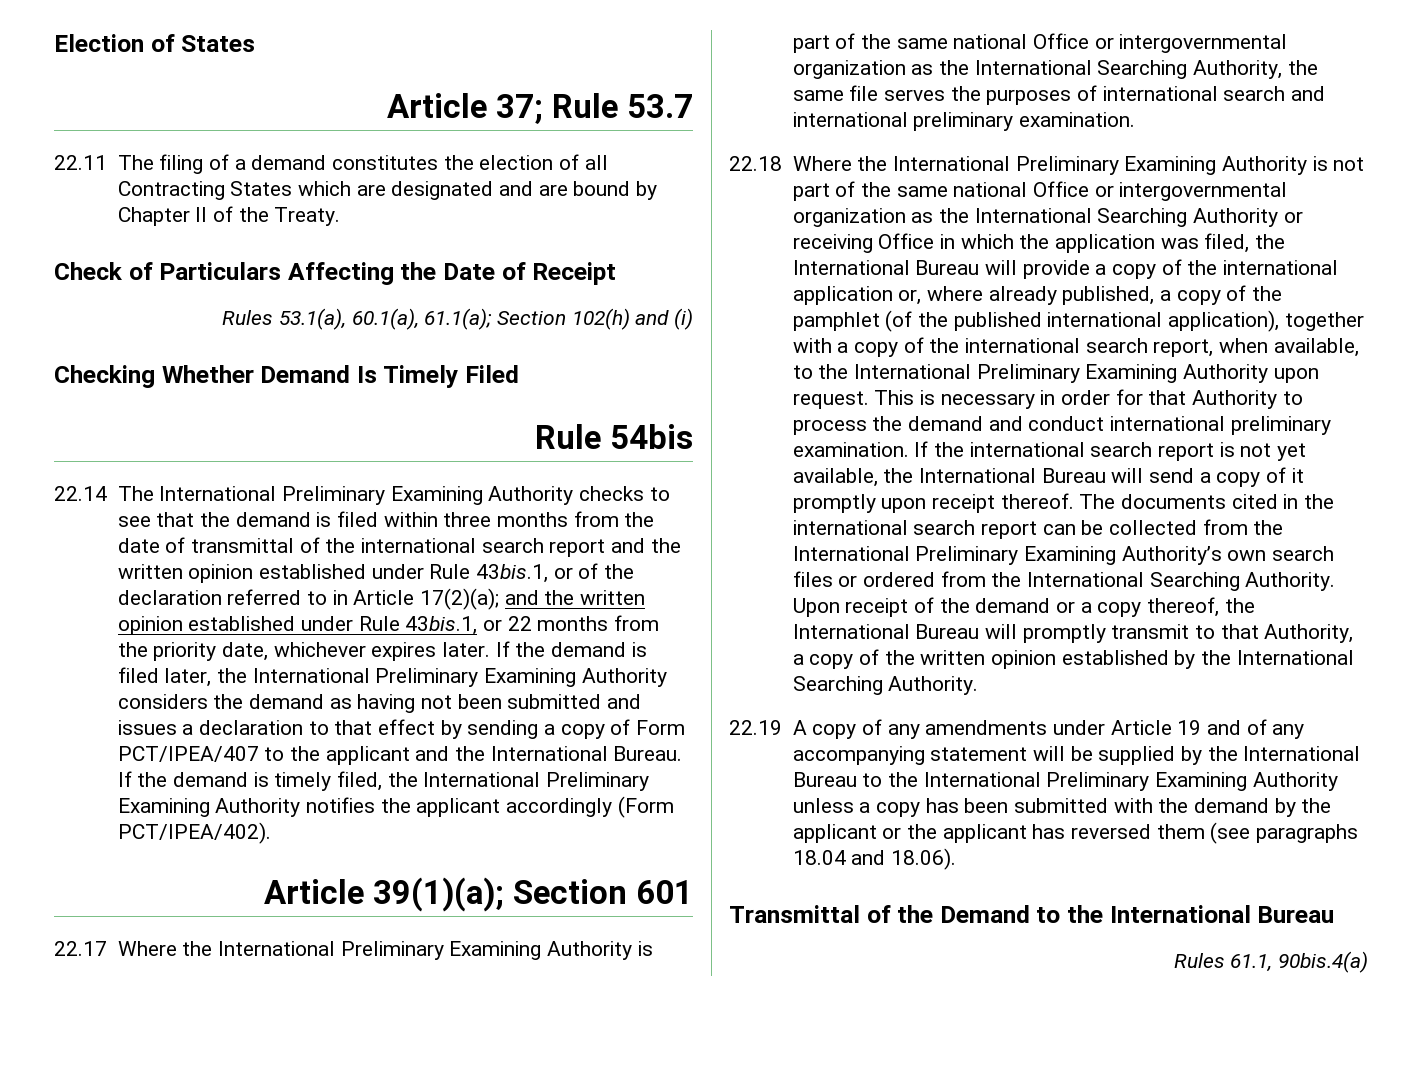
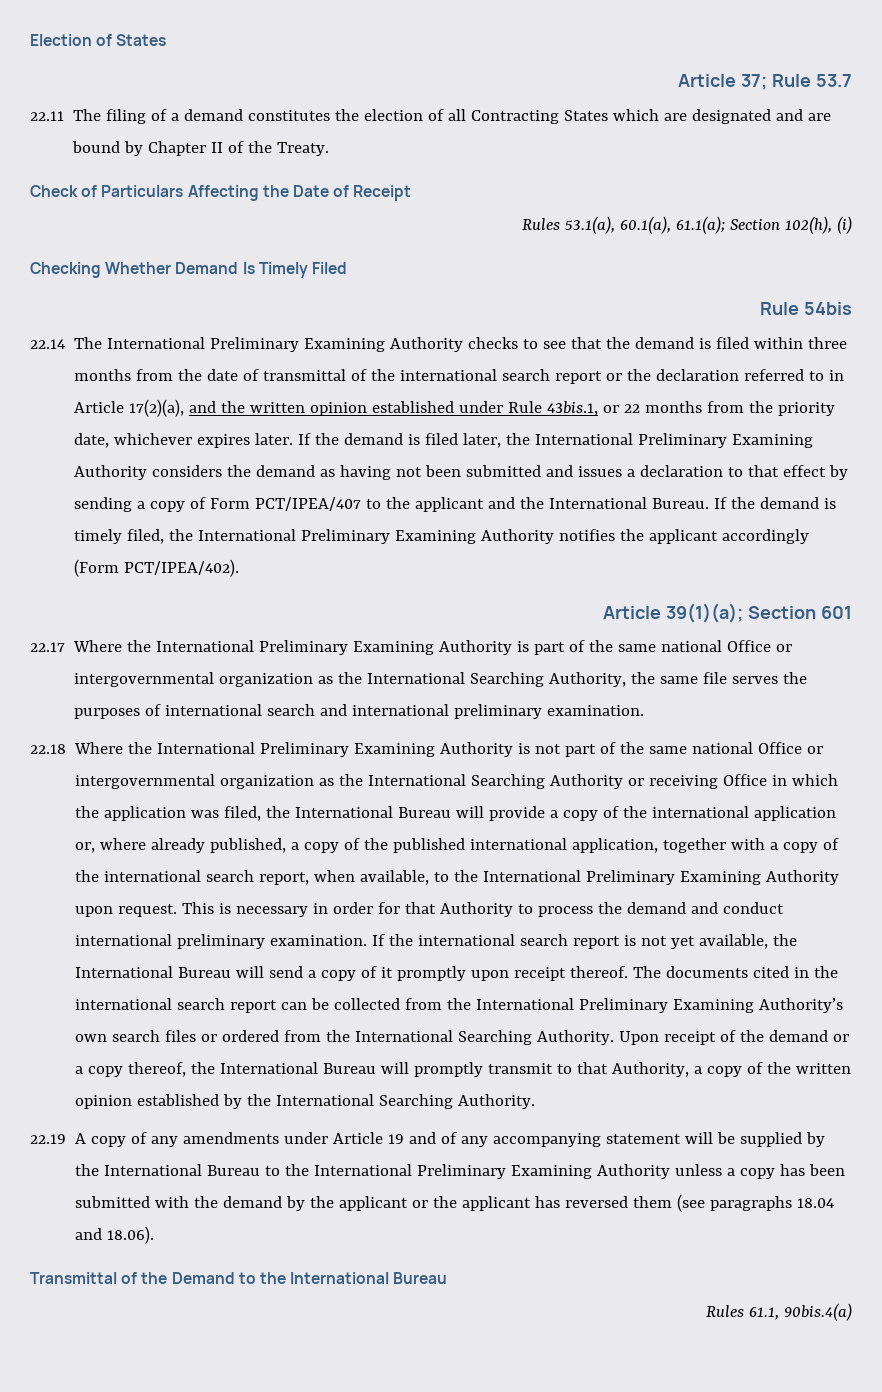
[571,308,670,330] 102(h) and -> [785,216,833,234] 102(h),
[610,538,681,553] [117,563,599,583] and the written opinion established under Rule 43bis.1, or of -> [606,373,623,381] or
[419,588,499,610] 17(2)(a); -> [129,399,185,417] 17(2)(a),
[792,310,948,332] pamphlet (of the -> (389, 844) none
[1167,310,1279,332] application), -> [572,838,659,853] application,

